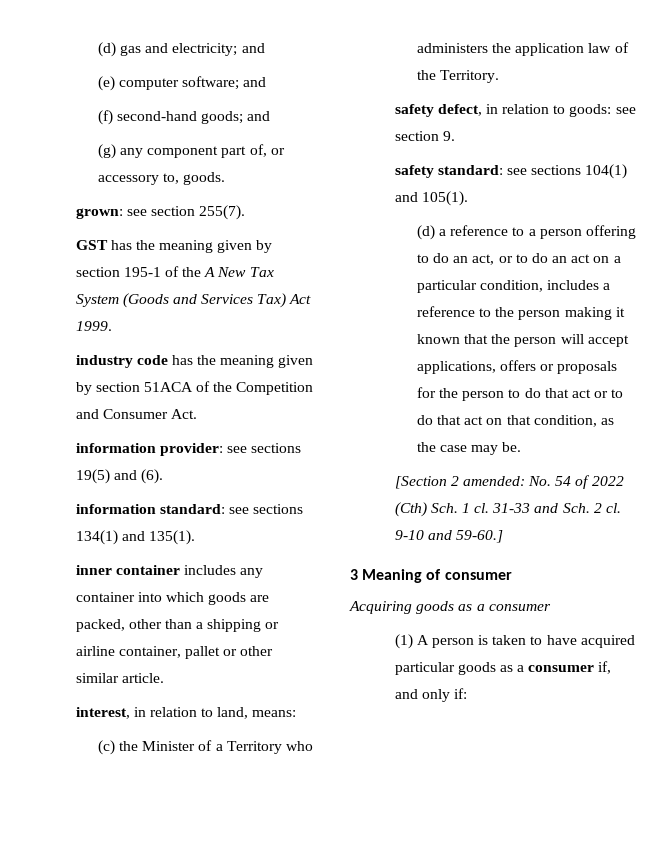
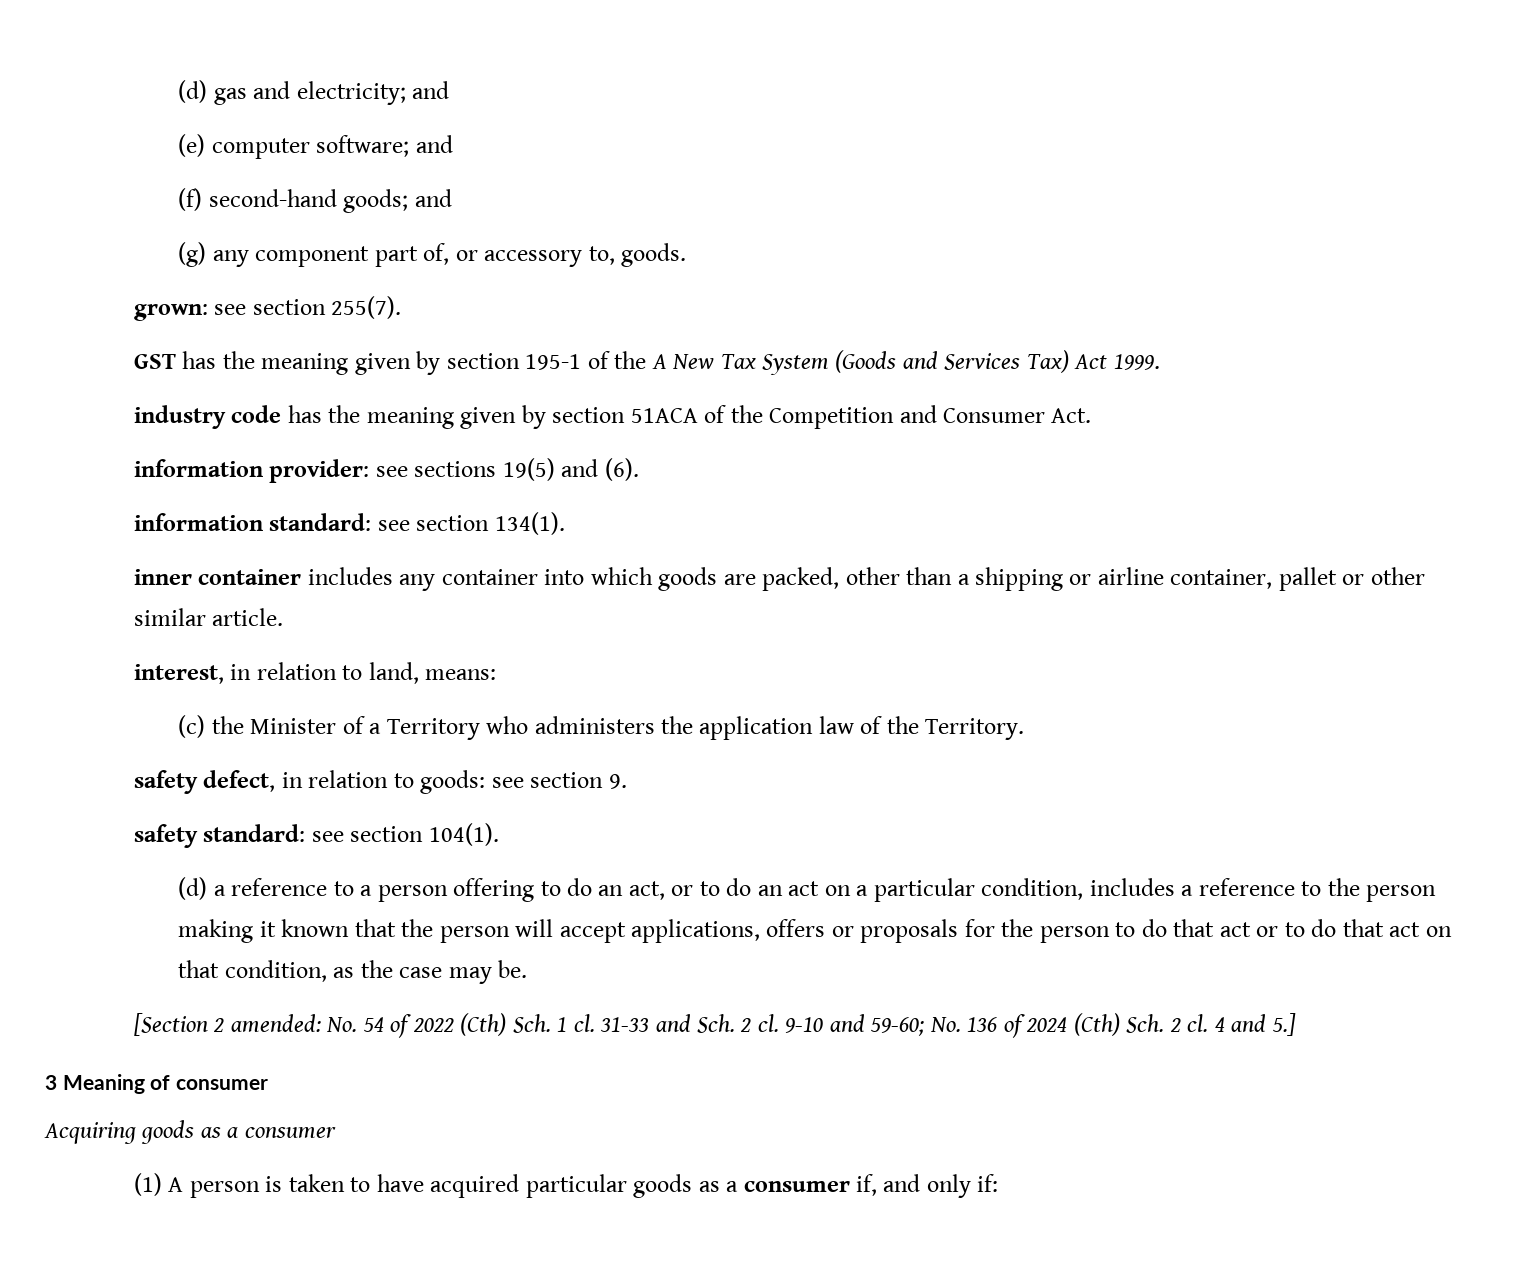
[253,504,304,514] [75,530,195,545] sections 134(1) and 135(1). -> [416,512,565,535] section 134(1).
[531,164,628,179] [394,191,468,206] sections 104(1) and 105(1). -> [350,823,499,846] section 104(1).
[455,530,503,543] 59-60.] -> [870,1013,1296,1038] 59-60; No. 136 of 2024 (Cth) Sch. 2 cl. 4 and 5.]

